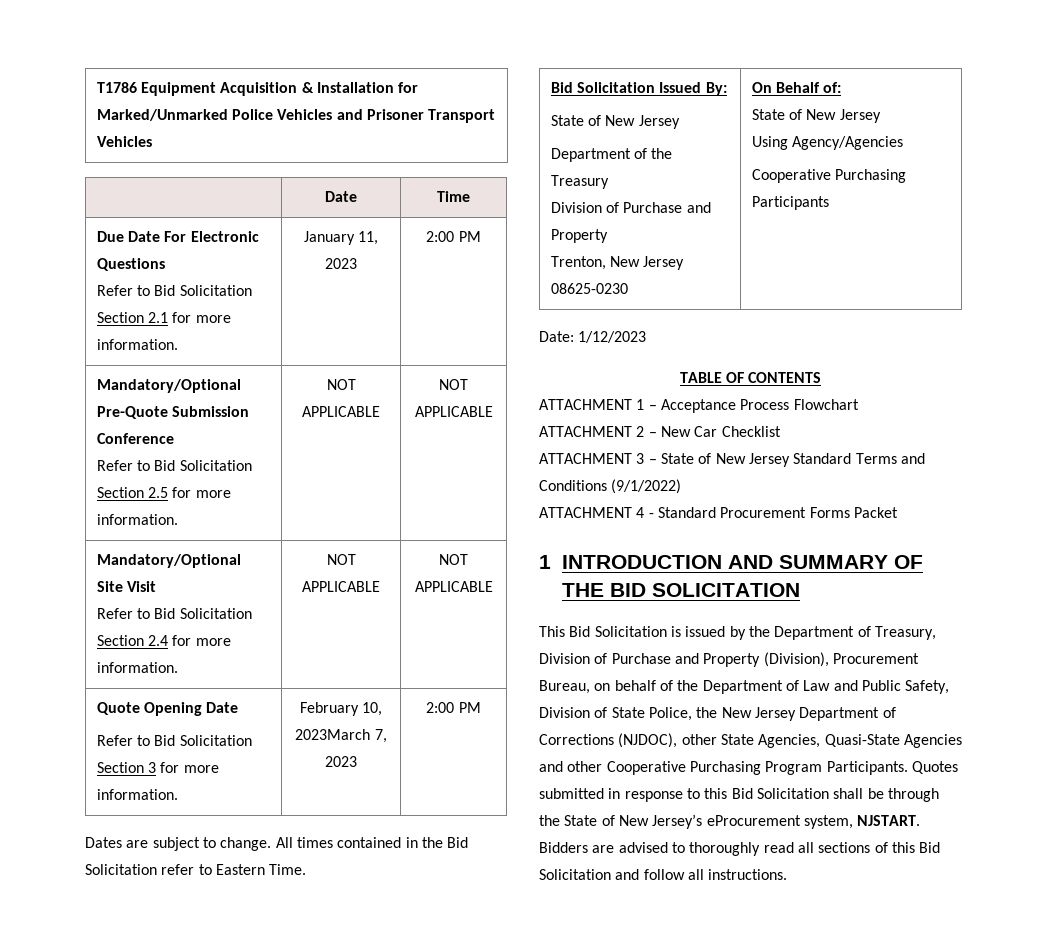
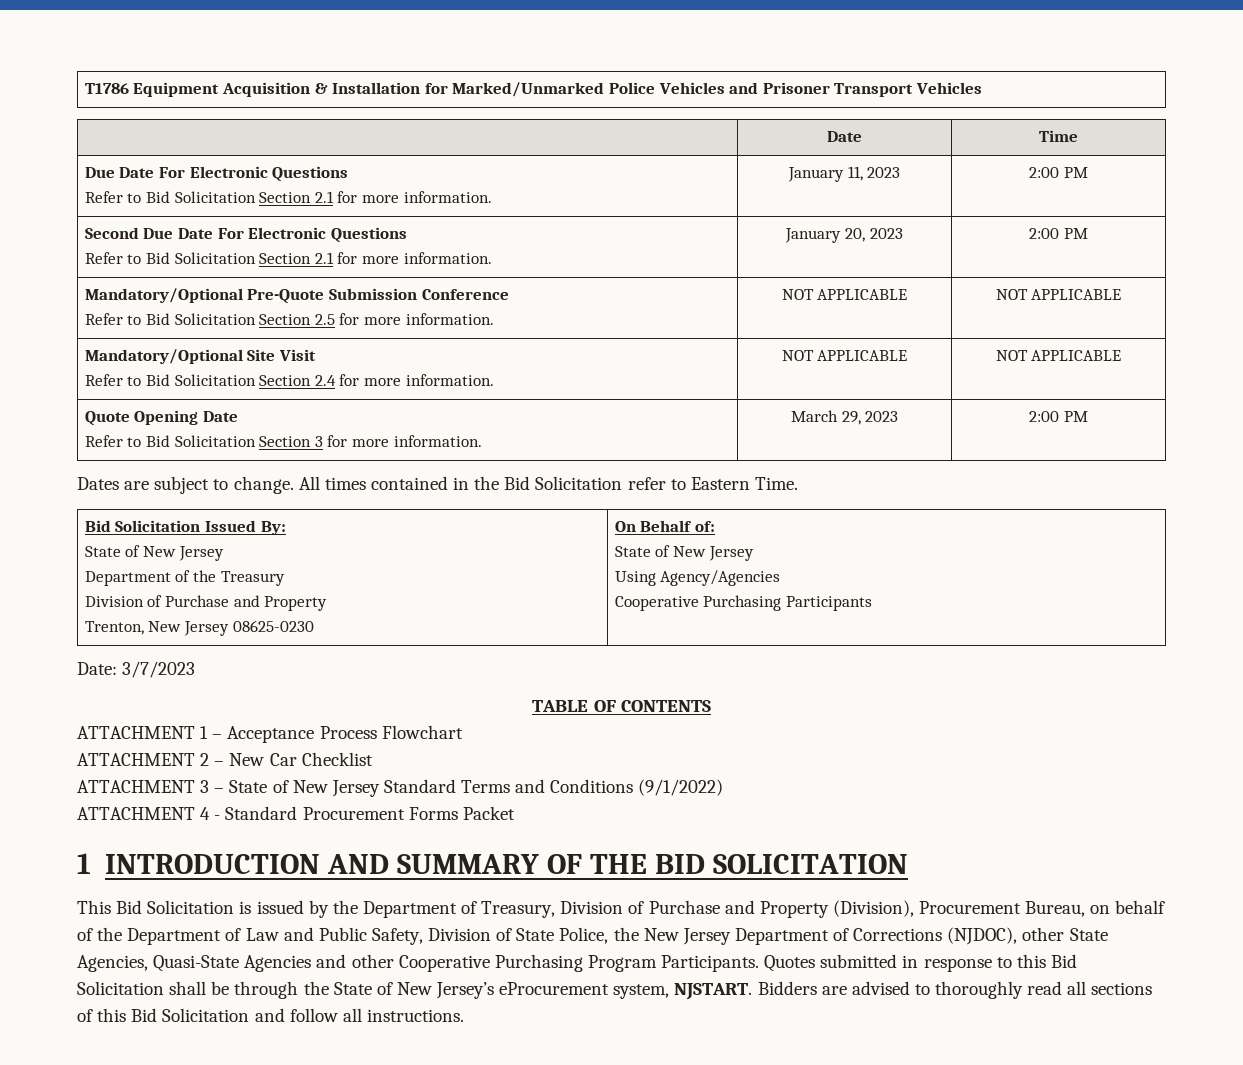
(481, 236) none -> [84,227,407,243] [84,252,492,264] [785,228,903,243] [1029,228,1088,239] // Second Due Date For Electronic Questions // Refer to Bid Solicitation Section 2.1 for more information. | January 20, 2023 | 2:00 PM
[299,702,383,716] [295,729,387,743] February 10, 2023March 7, -> [790,410,861,425] March 29,
[578,331,647,343] 1/12/2023 -> [122,661,196,678] 3/7/2023

